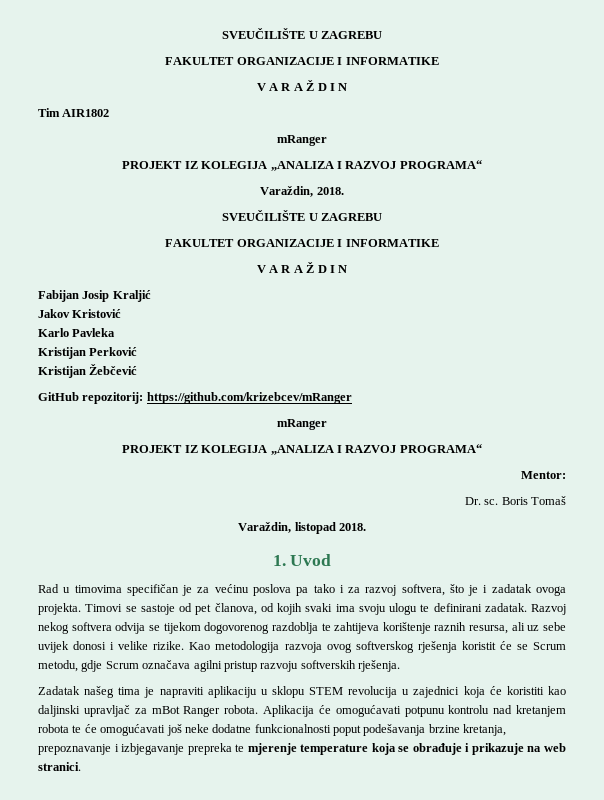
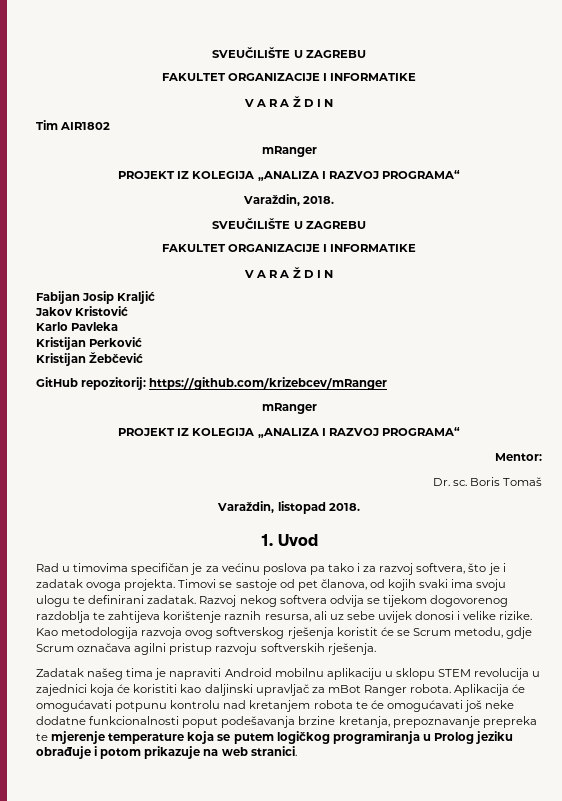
(204, 692) none -> [224,668,324,677] Android mobilnu
[114,743,185,755] i izbjegavanje -> (480, 722) none
(410, 749) none -> [233,731,514,744] putem logičkog programiranja u Prolog jeziku
(470, 747) none -> [100,748,142,759] potom

